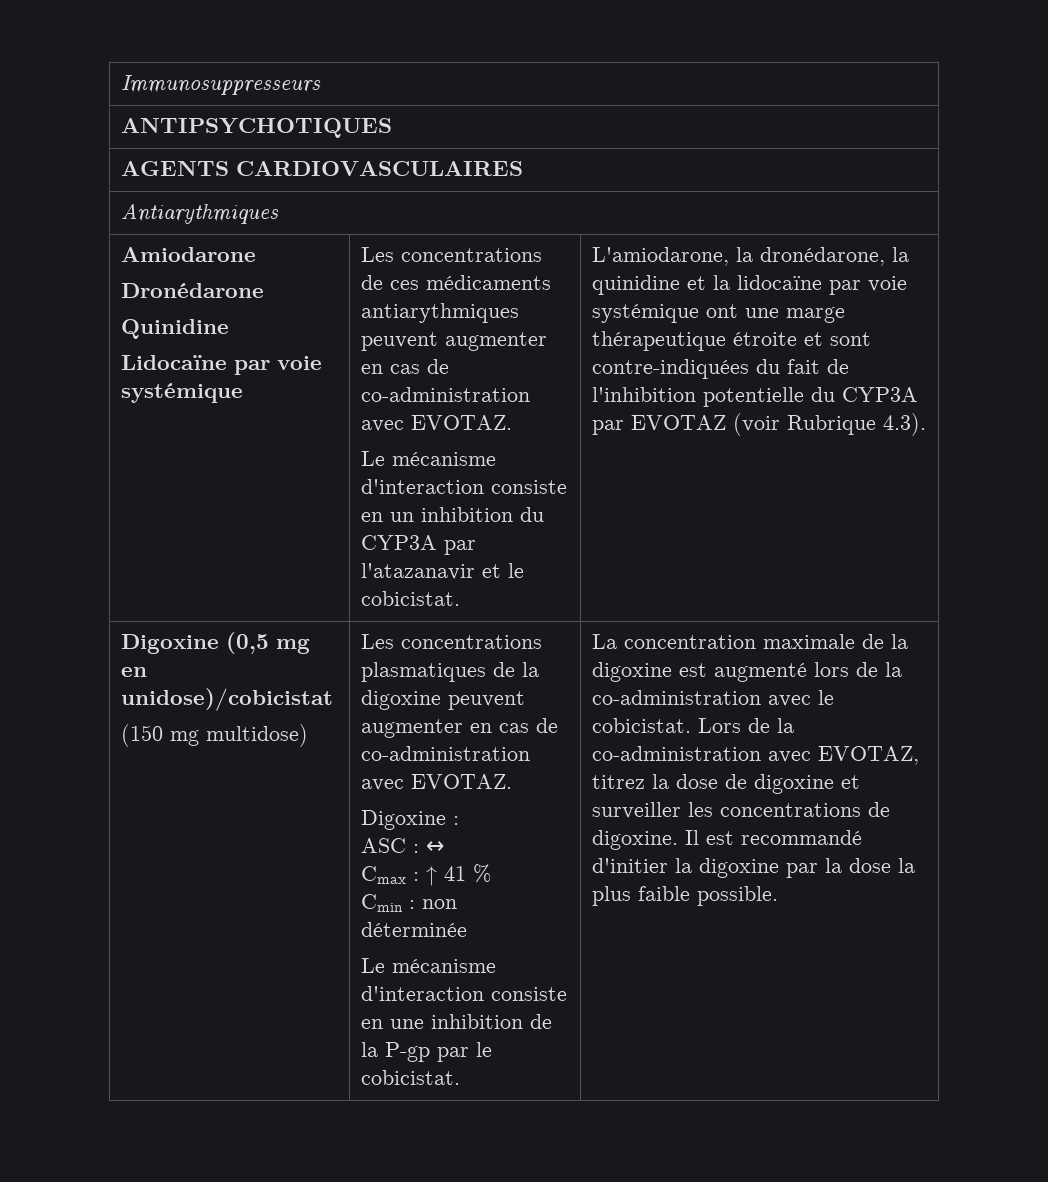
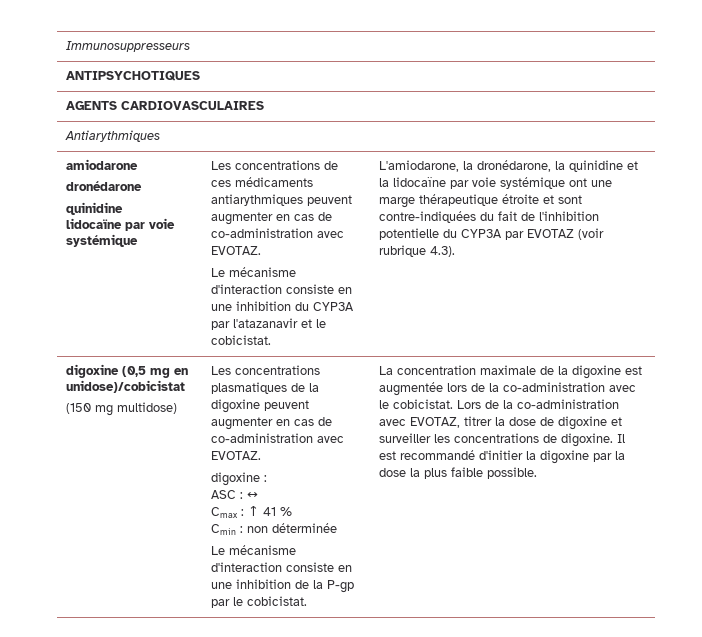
[121,247,257,262] [121,283,265,298] [121,319,230,339] [121,355,228,370] Amiodarone // Dronédarone // Quinidine // Lidocaïne -> [66,159,139,170] [66,181,143,191] [66,202,124,215] [66,218,123,229] amiodarone // dronédarone // quinidine // lidocaïne
[390,512,415,522] un -> [211,304,233,311] une
[787,415,877,435] Rubrique -> [379,245,427,257] rubrique
[121,634,220,654] Digoxine -> [66,364,120,378] digoxine
[361,810,447,830] Digoxine -> [211,472,261,486] digoxine
[714,663,808,682] augmenté -> [379,382,444,396] augmentée
[592,775,646,789] titrez -> [464,416,493,426] titrer

